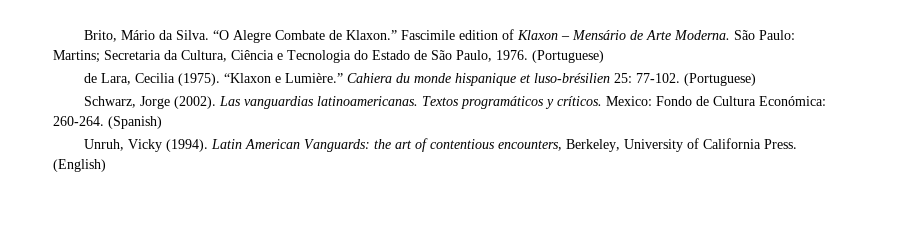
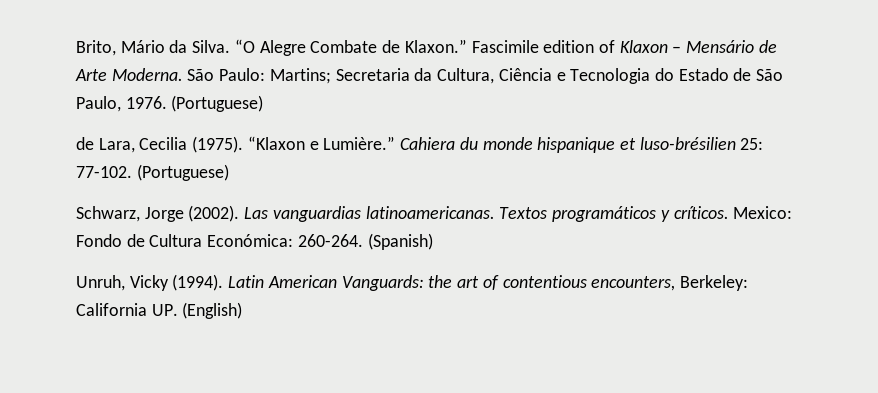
[566,138,798,152] Berkeley, University of California Press. -> [679,275,748,291] [76,303,178,316] Berkeley: California UP.

